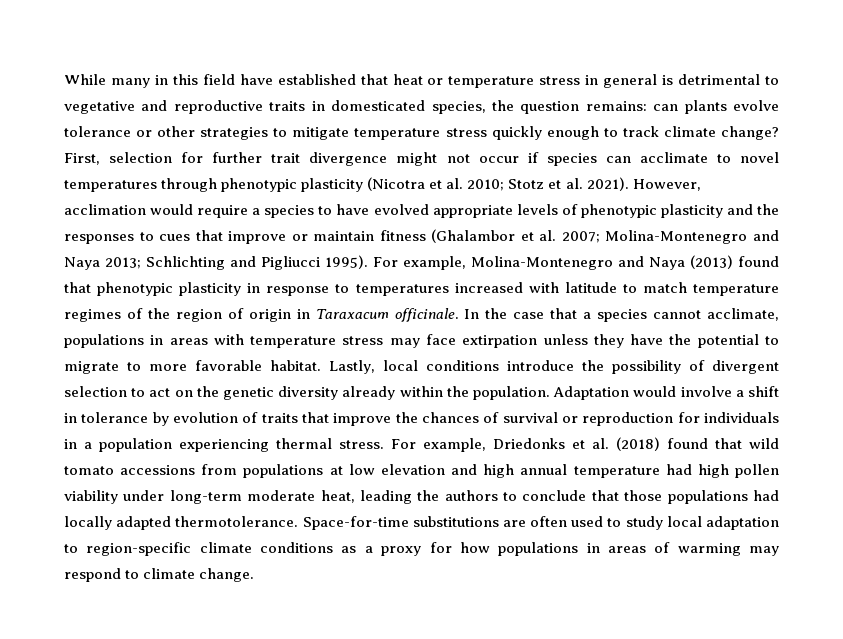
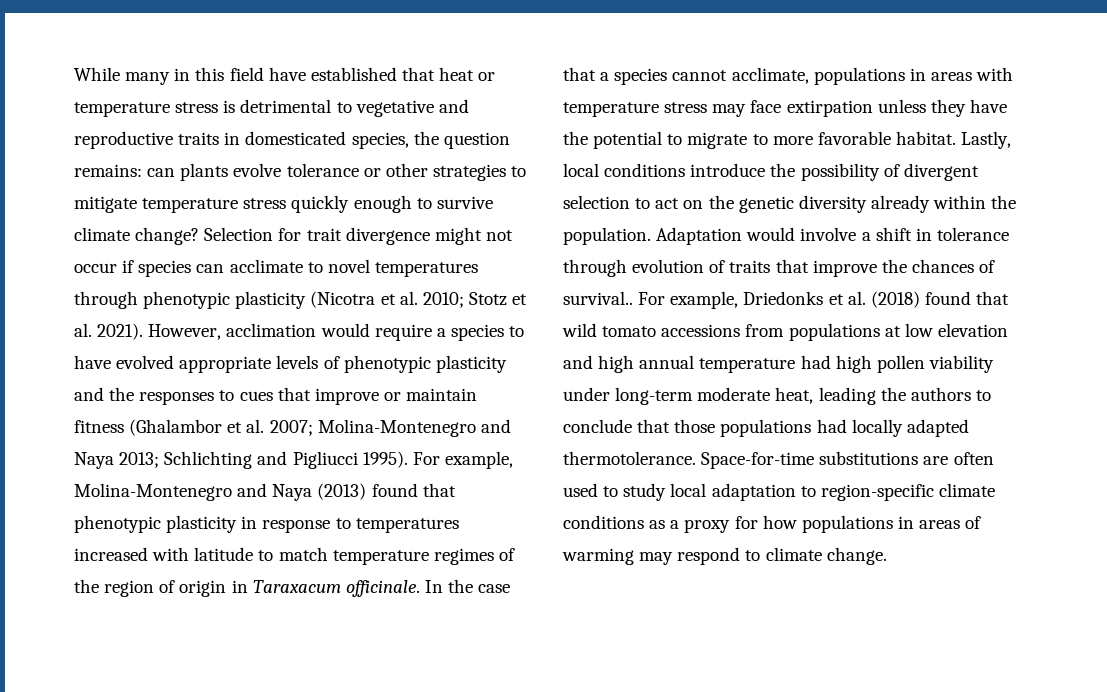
[585,74,658,88] in general -> (219, 107) none
[622,126,659,137] track -> [436,196,493,209] survive
[64,152,263,165] First, selection for further -> [204,227,302,241] Selection for
[152,412,169,426] by -> [563,259,627,277] through
[502,412,779,426] [64,438,384,452] survival or reproduction for individuals in a population experiencing thermal stress. -> [563,291,633,305] survival..

